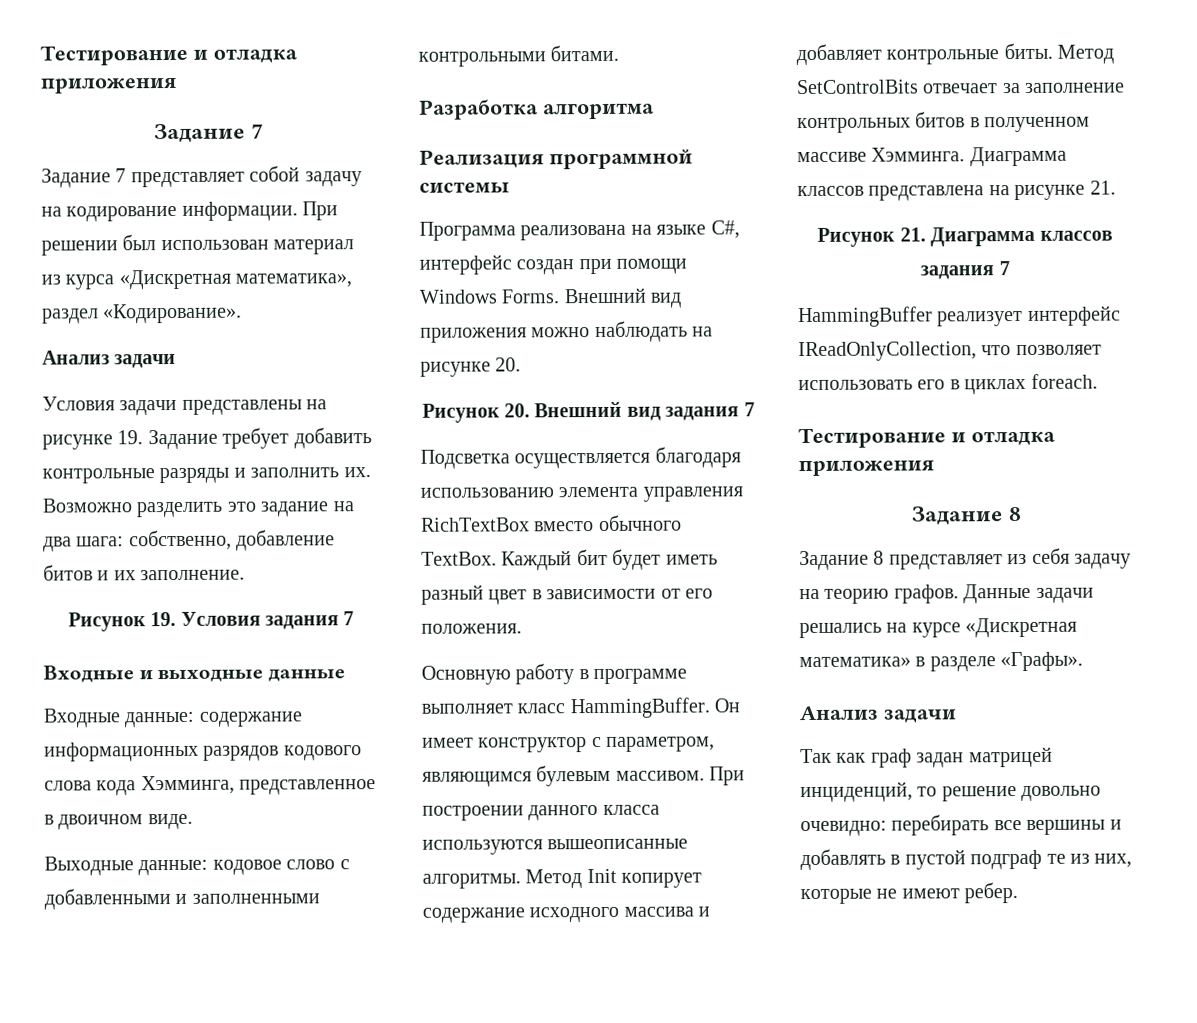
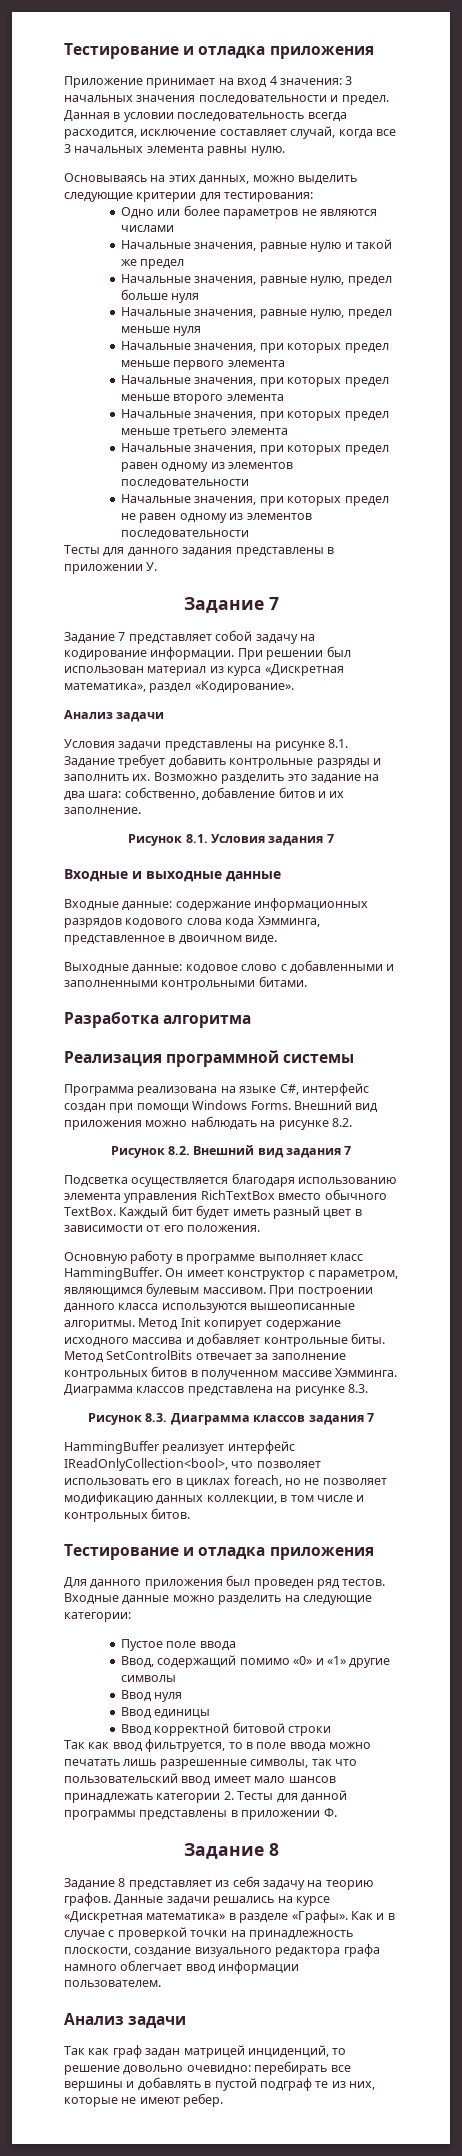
[40,44,298,66] [40,76,177,94] Тестирование и отладка приложения -> [64,43,374,59] [64,76,353,88] [64,95,389,105] [64,110,347,122] [64,126,396,139] [64,144,285,156] [64,173,357,185] [64,192,314,202] [121,205,377,219] [121,225,175,232] [121,239,392,252] [121,259,185,269] [121,274,392,286] [121,289,200,303] [121,307,392,319] [121,326,202,336] [121,341,389,353] [121,360,285,370] [121,375,389,387] [121,394,284,404] [121,409,389,421] [121,428,288,438] [121,443,389,455] [121,462,294,472] [121,479,250,489] [121,494,389,506] [121,513,312,523] [121,530,250,540] [64,545,334,557] [64,562,158,574] Тестирование и отладка приложения // Приложение принимает на вход 4 значения: 3 начальных значения последовательности и предел. Данная в условии последовательность всегда расходится, исключение составляет случай, когда все 3 начальных элемента равны нулю. // Основываясь на этих данных, можно выделить следующие критерии для тестирования: // Одно или более параметров не являются числами // Начальные значения, равные нулю и такой же предел // Начальные значения, равные нулю, предел больше нуля // Начальные значения, равные нулю, предел меньше нуля // Начальные значения, при которых предел меньше первого элемента // Начальные значения, при которых предел меньше второго элемента // Начальные значения, при которых предел меньше третьего элемента // Начальные значения, при которых предел равен одному из элементов последовательности // Начальные значения, при которых предел не равен одному из элементов последовательности // Тесты для данного задания представлены в приложении У.
[117,430,144,445] 19. -> [327,739,348,748] 8.1.
[150,611,177,627] 19. -> [185,834,208,843] 8.1.
[495,357,522,372] [421,403,530,423] 20. // Рисунок 20. -> [331,1118,352,1127] [110,1146,190,1158] 8.2. // Рисунок 8.2.
[1089,180,1116,195] [817,227,926,247] 21. // Рисунок 21. -> [347,1384,368,1393] [88,1413,168,1425] 8.3. // Рисунок 8.3.
[798,341,977,362] IReadOnlyCollection, -> [64,1458,228,1471] IReadOnlyCollection<bool>,
[1030,373,1098,389] [798,427,1056,449] [798,459,934,477] foreach. // Тестирование и отладка приложения -> [233,1475,387,1487] [64,1492,365,1505] [64,1508,191,1522] [64,1544,374,1560] [64,1575,386,1589] [64,1593,372,1605] [64,1612,131,1622] [121,1639,236,1651] [121,1655,391,1668] [121,1675,177,1682] [121,1690,183,1702] [121,1707,211,1719] [121,1722,332,1736] [64,1739,371,1752] [64,1759,357,1769] [64,1773,336,1786] [64,1790,347,1803] [64,1808,337,1820] foreach, но не позволяет модификацию данных коллекции, в том числе и контрольных битов. // Тестирование и отладка приложения // Для данного приложения был проведен ряд тестов. Входные данные можно разделить на следующие категории: // Пустое поле ввода // Ввод, содержащий помимо «0» и «1» другие символы // Ввод нуля // Ввод единицы // Ввод корректной битовой строки // Так как ввод фильтруется, то в поле ввода можно печатать лишь разрешенные символы, так что пользовательский ввод имеет мало шансов принадлежать категории 2. Тесты для данной программы представлены в приложении Ф.
(1084, 661) none -> [350,1911,395,1920] [64,1927,353,1940] [64,1944,380,1957] [64,1960,300,1974] [64,1980,161,1987] Как и в случае с проверкой точки на принадлежность плоскости, создание визуального редактора графа намного облегчает ввод информации пользователем.

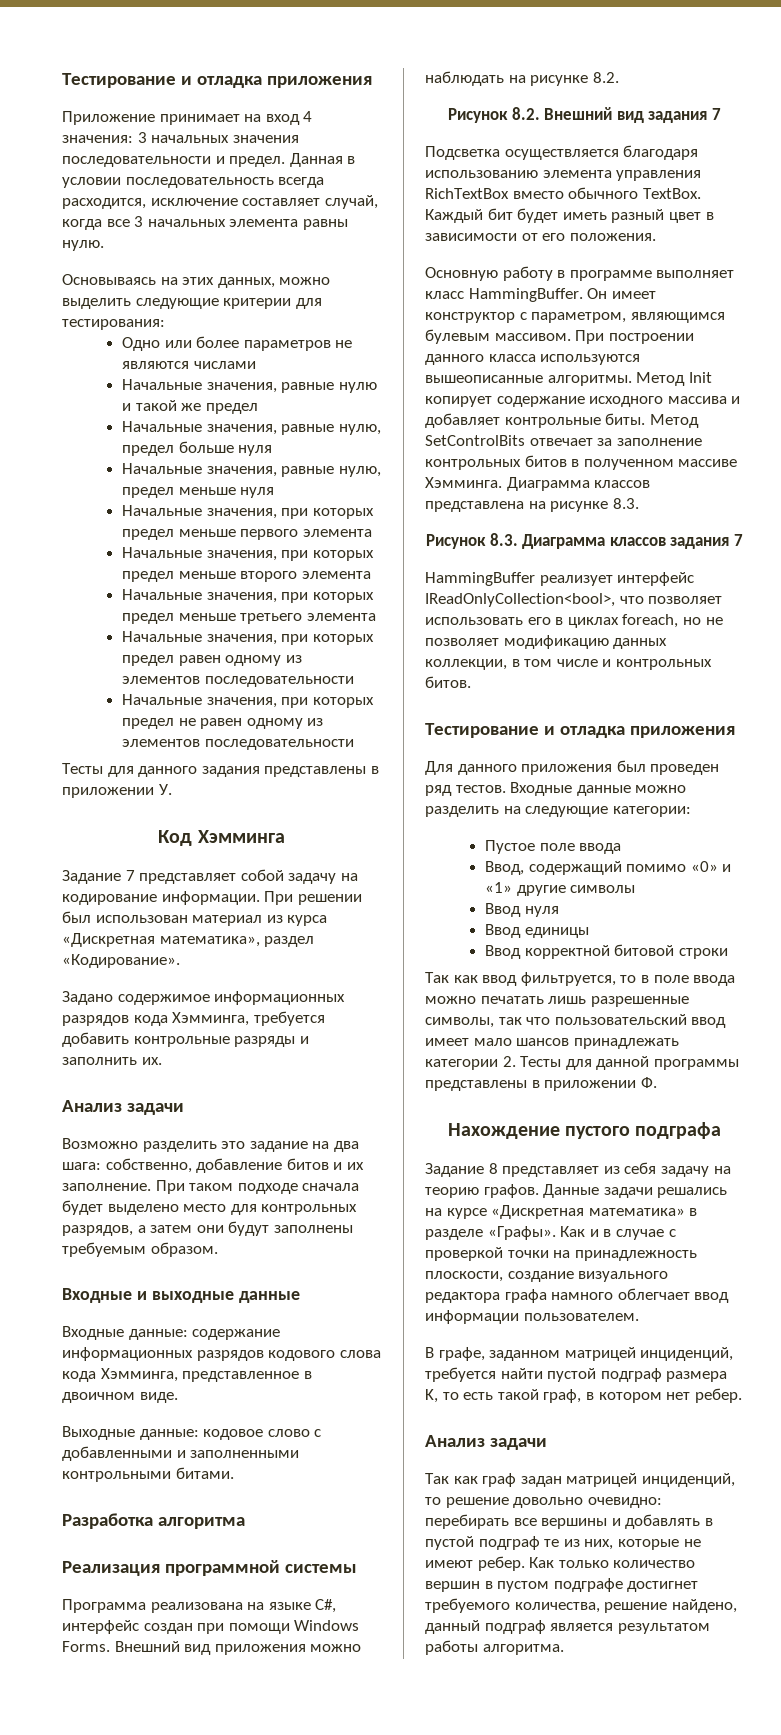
[183,597,279,613] Задание 7 -> [158,830,285,846] Код Хэмминга
[64,710,165,722] [64,739,348,751] [64,754,166,768] Анализ задачи // Условия задачи представлены на рисунке 8.1. Задание требует -> [62,991,346,1005] [62,1011,325,1026] Задано содержимое информационных разрядов кода Хэмминга, требуется
(151, 777) none -> [62,1100,184,1115] // Анализ задачи //
[128,834,334,846] // Рисунок 8.1. Условия задания 7 -> [155,1180,360,1194] [62,1200,358,1215] [62,1221,353,1236] [62,1242,218,1257] При таком подходе сначала будет выделено место для контрольных разрядов, а затем они будут заполнены требуемым образом.
[183,1843,279,1859] Задание 8 -> [447,1122,722,1139] Нахождение пустого подграфа
(161, 1983) none -> [425,1347,734,1361] [425,1367,728,1382] [425,1388,742,1403] // В графе, заданном матрицей инциденций, требуется найти пустой подграф размера K, то есть такой граф, в котором нет ребер.
(224, 2100) none -> [529,1557,696,1568] [425,1578,699,1592] [425,1598,737,1613] [425,1620,710,1634] [425,1640,564,1655] Как только количество вершин в пустом подграфе достигнет требуемого количества, решение найдено, данный подграф является результатом работы алгоритма.

